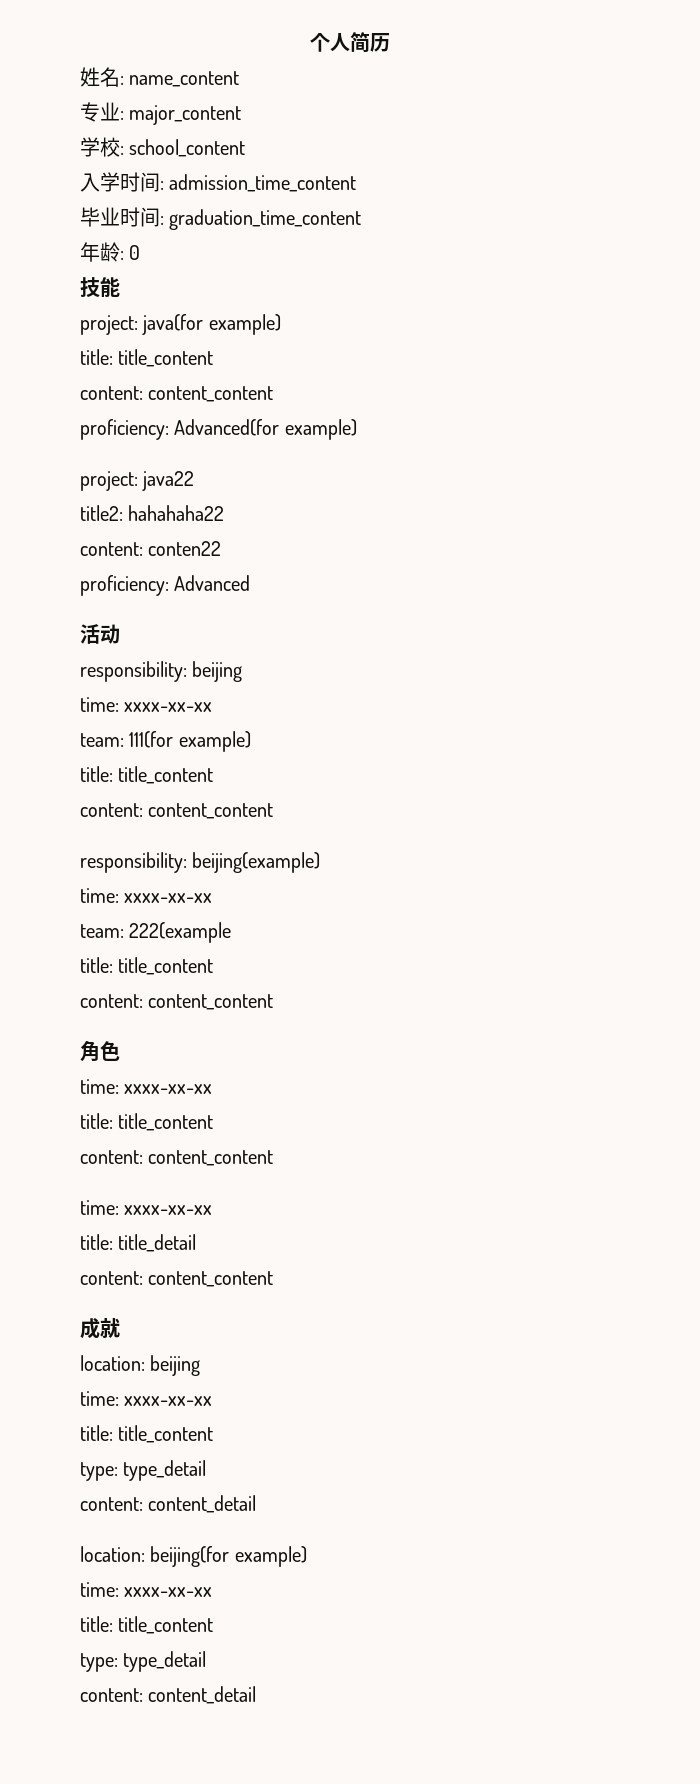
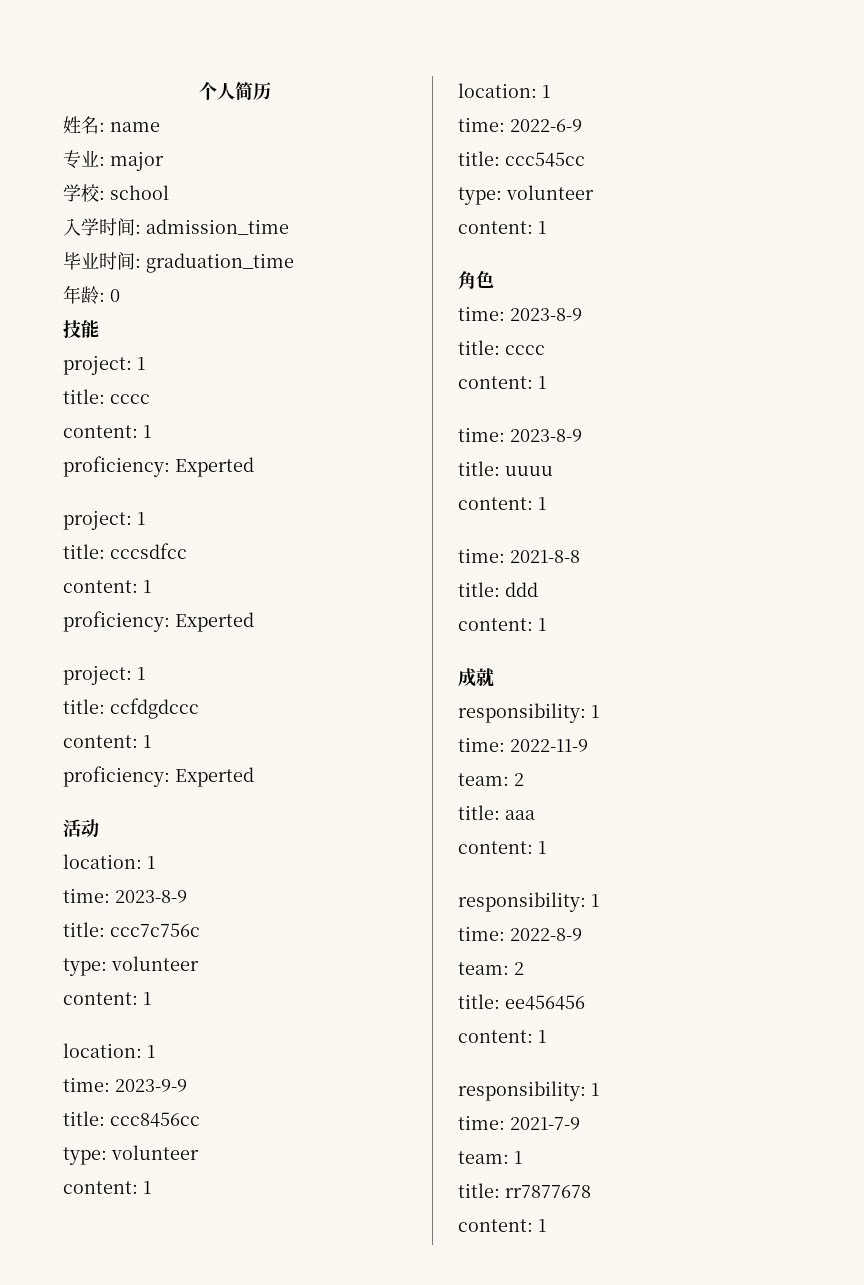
[129,71,240,87] name_content -> [110,122,160,132] name
[129,105,242,125] major_content -> [110,151,164,171] major
[129,139,246,157] school_content -> [110,185,169,200] school
[169,174,357,192] admission_time_content -> [146,219,289,235] admission_time
[169,209,362,230] graduation_time_content -> [146,253,294,273] graduation_time
[142,314,281,335] [80,349,214,367] [80,386,274,402] [80,419,357,440] [80,471,195,491] [80,505,225,521] [80,541,222,556] [80,575,251,596] java(for example) // title: title_content // content: content_content // proficiency: Advanced(for example) // project: java22 // title2: hahahaha22 // content: conten22 // proficiency: Advanced -> [137,357,145,370] [63,389,150,404] [63,425,151,438] [63,456,254,477] [63,510,145,530] [63,543,187,559] [63,580,151,593] [63,611,254,632] [63,665,145,685] [63,698,199,719] [63,735,151,748] [63,766,254,787] 1 // title: cccc // content: 1 // proficiency: Experted // project: 1 // title: cccsdfcc // content: 1 // proficiency: Experted // project: 1 // title: ccfdgdccc // content: 1 // proficiency: Experted
[80,661,243,682] [80,697,213,712] [80,731,251,752] [80,766,214,784] [80,803,274,819] [80,852,321,873] [80,888,213,903] [80,922,232,943] [80,957,214,975] [80,994,274,1010] responsibility: beijing // time: xxxx-xx-xx // team: 111(for example) // title: title_content // content: content_content // responsibility: beijing(example) // time: xxxx-xx-xx // team: 222(example // title: title_content // content: content_content -> [63,854,155,869] [63,888,187,903] [63,922,200,937] [63,956,199,976] [63,992,151,1005] [63,1043,155,1058] [63,1077,187,1092] [63,1111,200,1127] [63,1145,199,1165] [63,1181,151,1194] [458,83,550,98] [458,117,582,132] [458,151,585,167] [458,185,594,205] [458,221,546,234] location: 1 // time: 2023-8-9 // title: ccc7c756c // type: volunteer // content: 1 // location: 1 // time: 2023-9-9 // title: ccc8456cc // type: volunteer // content: 1 // location: 1 // time: 2022-6-9 // title: ccc545cc // type: volunteer // content: 1
[124,1084,213,1094] [80,1113,214,1131] [80,1150,274,1166] [80,1200,213,1215] [80,1234,197,1252] [80,1271,274,1287] xxxx-xx-xx // title: title_content // content: content_content // time: xxxx-xx-xx // title: title_detail // content: content_content -> [510,308,582,321] [458,340,545,355] [458,376,546,389] [458,427,582,442] [458,461,553,476] [458,497,546,510] [458,548,580,563] [458,582,538,597] [458,618,546,631] 2023-8-9 // title: cccc // content: 1 // time: 2023-8-9 // title: uuuu // content: 1 // time: 2021-8-8 // title: ddd // content: 1
[80,1355,201,1376] [80,1391,213,1406] [80,1425,214,1443] [80,1460,207,1481] [80,1495,257,1513] [80,1546,307,1567] [80,1582,213,1597] [80,1616,214,1634] [80,1651,207,1672] [80,1686,257,1704] location: beijing // time: xxxx-xx-xx // title: title_content // type: type_detail // content: content_detail // location: beijing(for example) // time: xxxx-xx-xx // title: title_content // type: type_detail // content: content_detail -> [458,703,599,723] [458,737,588,752] [458,773,524,786] [458,805,535,820] [458,841,546,854] [458,892,599,912] [458,926,582,941] [458,962,524,975] [458,994,585,1010] [458,1030,546,1043] [458,1081,599,1101] [458,1115,580,1130] [458,1151,522,1164] [458,1183,591,1198] [458,1219,546,1232] responsibility: 1 // time: 2022-11-9 // team: 2 // title: aaa // content: 1 // responsibility: 1 // time: 2022-8-9 // team: 2 // title: ee456456 // content: 1 // responsibility: 1 // time: 2021-7-9 // team: 1 // title: rr7877678 // content: 1

